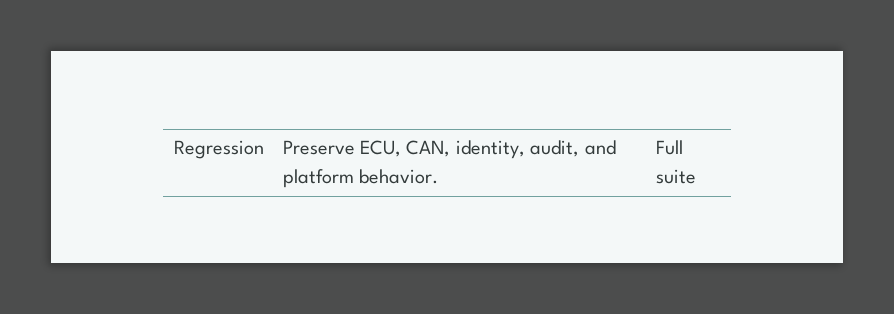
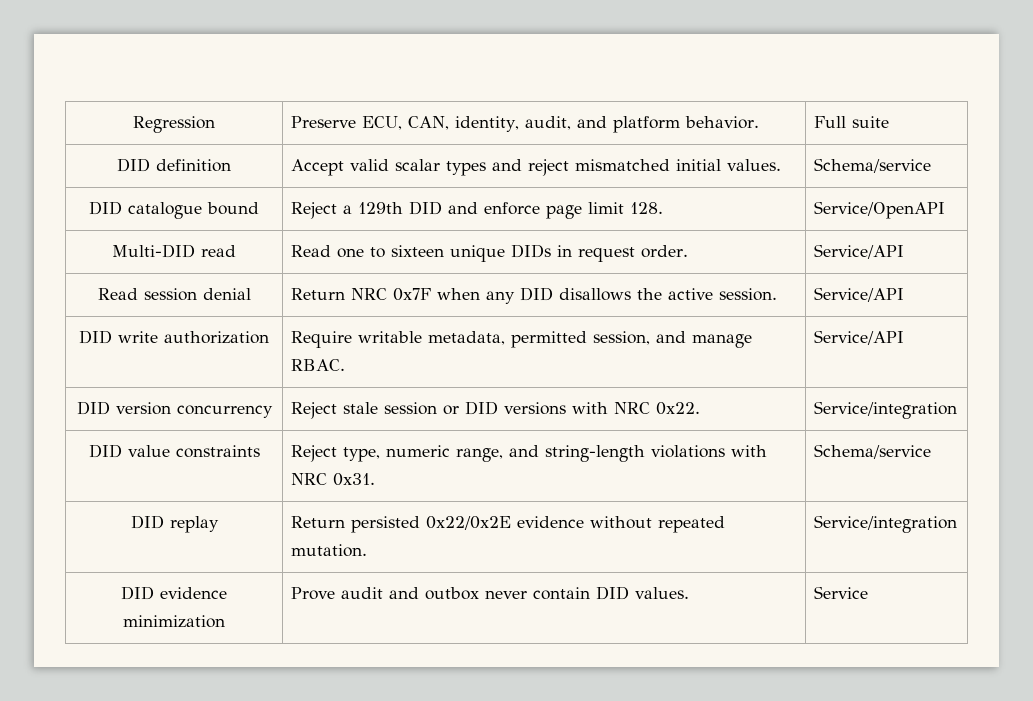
(696, 176) none -> [117,158,231,172] [290,159,781,176] [813,158,931,173] [89,201,259,219] [290,201,663,219] [813,201,945,219] [112,244,236,258] [290,244,688,262] [813,244,904,259] [97,288,251,301] [290,287,777,304] [813,287,904,302] [79,330,269,344] [290,331,752,348] [290,359,345,371] [813,330,904,345] [76,401,273,418] [290,401,700,419] [813,401,957,419] [88,444,260,458] [290,445,767,462] [290,473,375,486] [813,444,931,459] [130,515,219,533] [290,516,725,533] [290,544,367,557] [813,515,957,533] [121,586,227,600] [123,615,225,628] [290,586,689,600] [813,586,868,599] // DID definition | Accept valid scalar types and reject mismatched initial values. | Schema/service // DID catalogue bound | Reject a 129th DID and enforce page limit 128. | Service/OpenAPI // Multi-DID read | Read one to sixteen unique DIDs in request order. | Service/API // Read session denial | Return NRC 0x7F when any DID disallows the active session. | Service/API // DID write authorization | Require writable metadata, permitted session, and manage RBAC. | Service/API // DID version concurrency | Reject stale session or DID versions with NRC 0x22. | Service/integration // DID value constraints | Reject type, numeric range, and string-length violations with NRC 0x31. | Schema/service // DID replay | Return persisted 0x22/0x2E evidence without repeated mutation. | Service/integration // DID evidence minimization | Prove audit and outbox never contain DID values. | Service

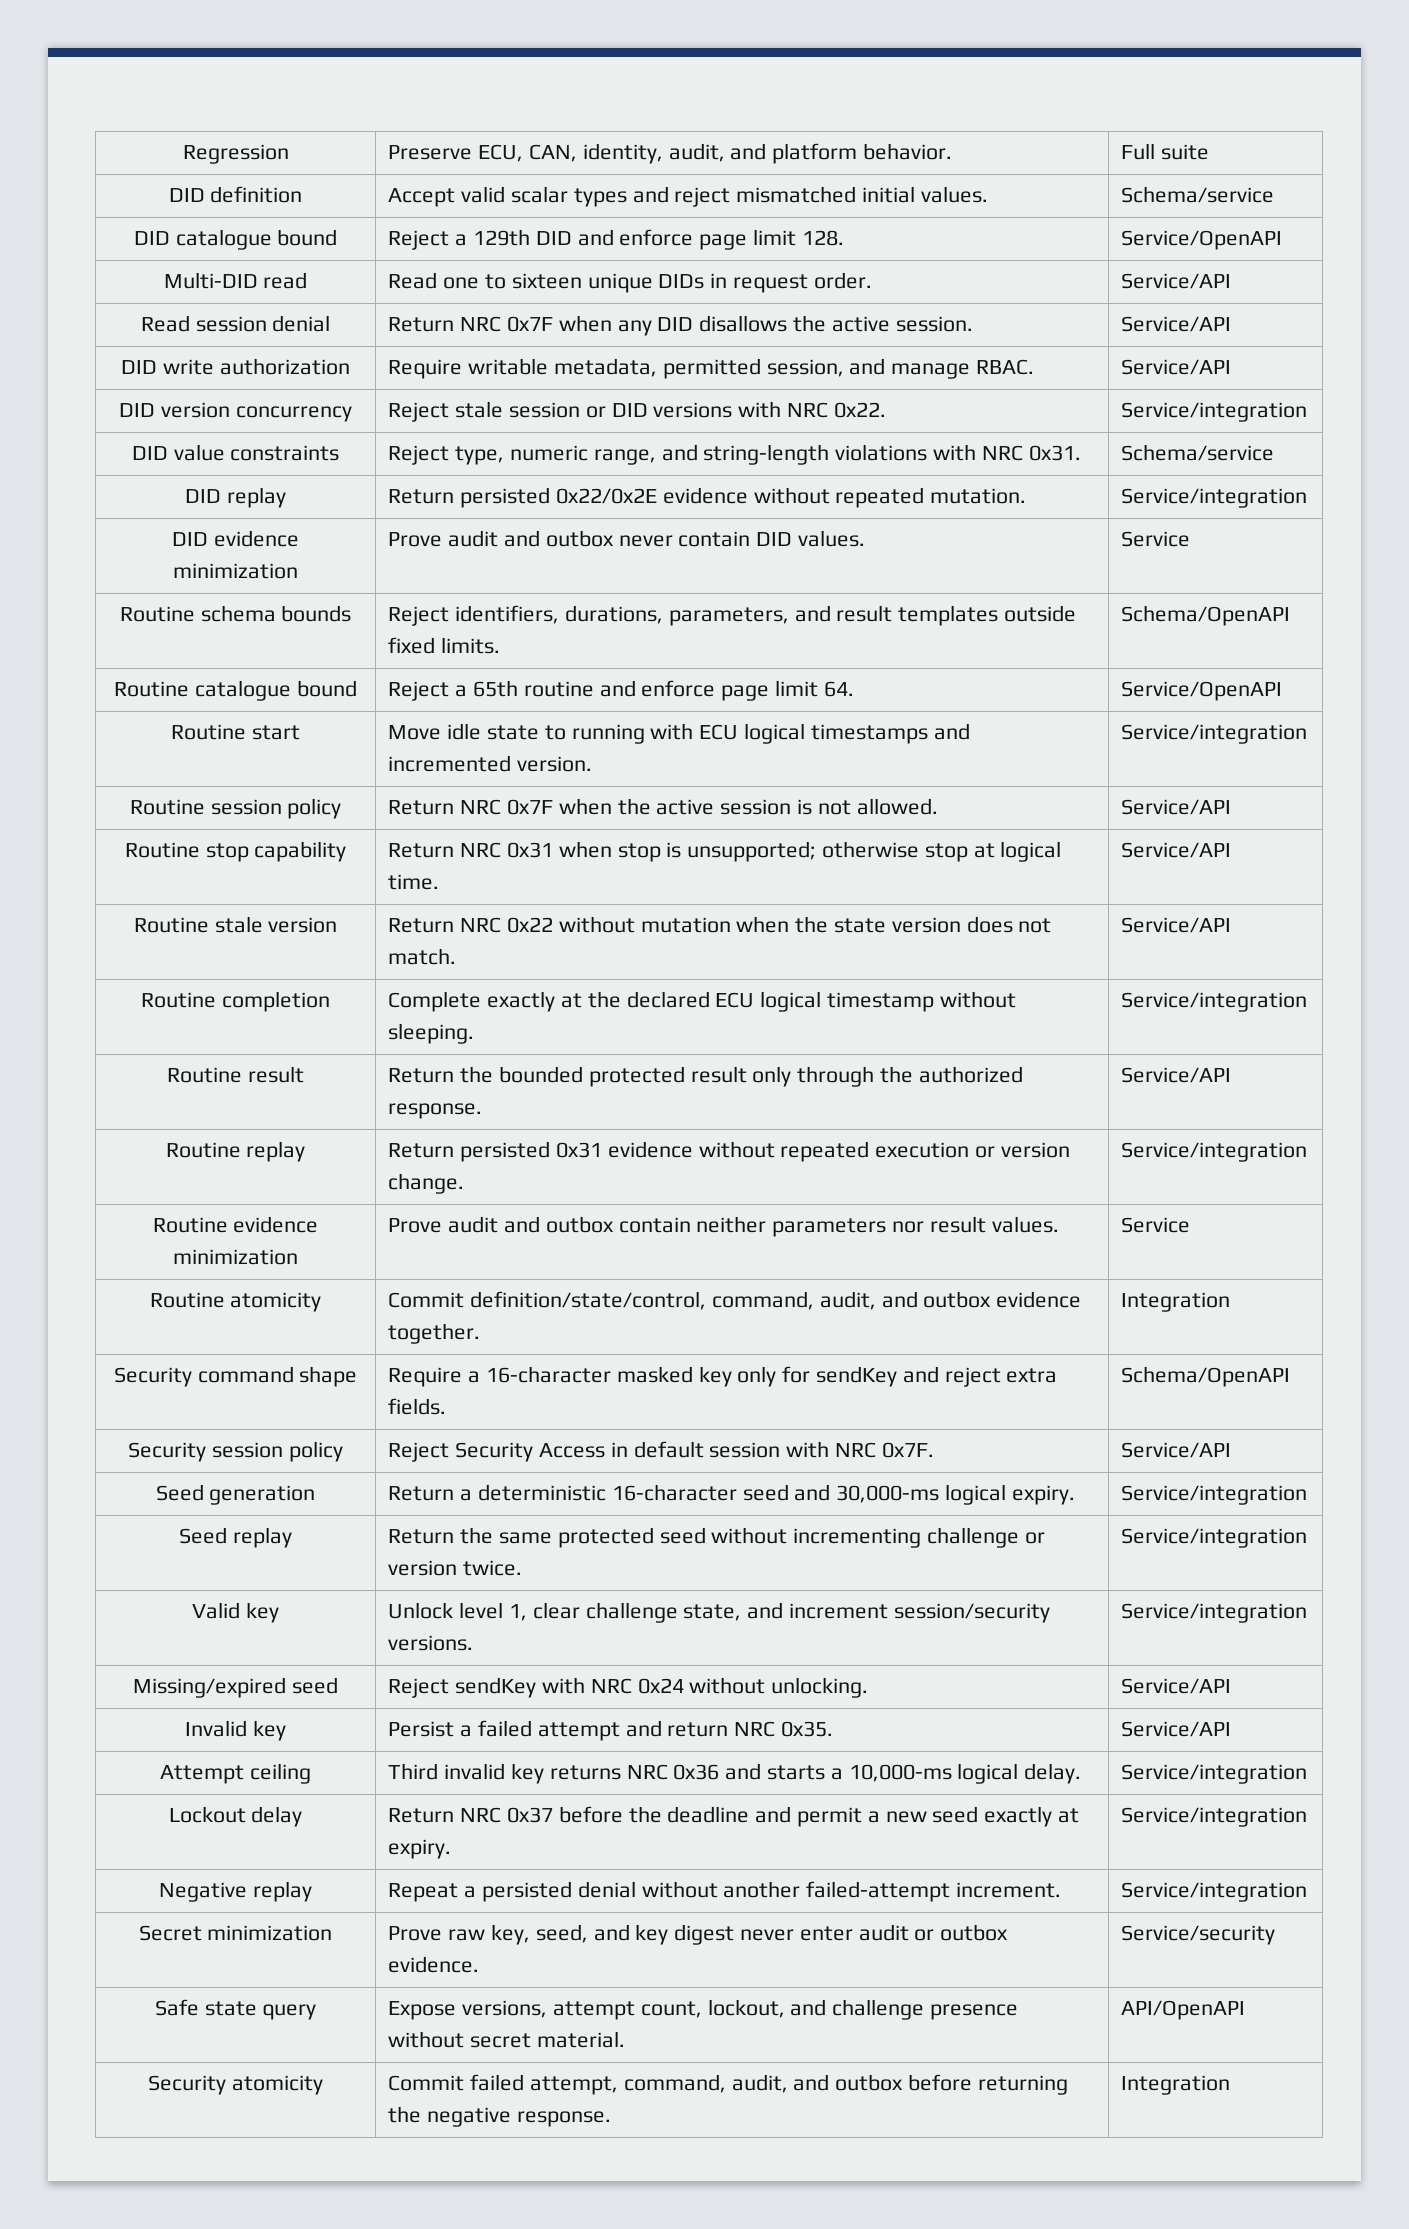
(868, 592) none -> [119,605,352,622] [388,605,1077,626] [388,637,501,654] [1121,605,1291,626] [114,680,357,701] [388,680,854,701] [1121,681,1283,701] [171,724,300,740] [388,723,970,744] [388,755,593,772] [1121,724,1308,744] [129,798,342,819] [388,798,938,815] [1121,799,1232,815] [124,841,347,862] [388,841,1062,862] [388,874,440,890] [1121,842,1232,858] [133,916,338,933] [388,916,1052,933] [388,948,457,965] [1121,917,1232,933] [141,991,330,1012] [388,991,1016,1012] [388,1023,475,1044] [1121,992,1308,1012] [167,1066,304,1083] [388,1066,1023,1087] [388,1103,483,1119] [1121,1067,1232,1083] [165,1141,306,1162] [388,1141,1070,1162] [388,1173,465,1194] [1121,1142,1308,1162] [152,1216,319,1233] [173,1249,298,1265] [388,1216,1059,1237] [1121,1217,1191,1233] [149,1292,322,1312] [388,1291,1082,1310] [388,1323,481,1344] [1121,1292,1231,1312] [113,1366,358,1387] [388,1366,1058,1387] [388,1398,447,1415] [1121,1366,1291,1387] [128,1441,343,1462] [388,1441,934,1462] [1121,1442,1232,1458] [155,1484,316,1505] [388,1484,1075,1505] [1121,1485,1308,1505] [179,1527,292,1548] [388,1527,1045,1548] [388,1560,523,1576] [1121,1528,1308,1548] [192,1602,279,1623] [388,1602,1050,1623] [388,1635,474,1651] [1121,1603,1308,1623] [133,1677,338,1698] [388,1677,869,1698] [1121,1678,1232,1694] [185,1720,286,1741] [388,1720,834,1741] [1121,1721,1232,1737] [160,1763,311,1784] [388,1763,1082,1784] [1121,1764,1308,1784] [168,1806,303,1827] [388,1806,1080,1827] [388,1839,452,1859] [1121,1807,1308,1827] [159,1881,312,1902] [388,1881,1062,1902] [1121,1882,1308,1902] [138,1925,333,1941] [388,1924,1009,1945] [388,1956,480,1973] [1121,1925,1276,1945] [154,1999,317,2020] [388,1999,1019,2020] [388,2031,625,2048] [1121,2000,1246,2020] [148,2075,323,2095] [388,2074,1068,2095] [388,2106,611,2127] [1121,2075,1231,2095] // Routine schema bounds | Reject identifiers, durations, parameters, and result templates outside fixed limits. | Schema/OpenAPI // Routine catalogue bound | Reject a 65th routine and enforce page limit 64. | Service/OpenAPI // Routine start | Move idle state to running with ECU logical timestamps and incremented version. | Service/integration // Routine session policy | Return NRC 0x7F when the active session is not allowed. | Service/API // Routine stop capability | Return NRC 0x31 when stop is unsupported; otherwise stop at logical time. | Service/API // Routine stale version | Return NRC 0x22 without mutation when the state version does not match. | Service/API // Routine completion | Complete exactly at the declared ECU logical timestamp without sleeping. | Service/integration // Routine result | Return the bounded protected result only through the authorized response. | Service/API // Routine replay | Return persisted 0x31 evidence without repeated execution or version change. | Service/integration // Routine evidence minimization | Prove audit and outbox contain neither parameters nor result values. | Service // Routine atomicity | Commit definition/state/control, command, audit, and outbox evidence together. | Integration // Security command shape | Require a 16-character masked key only for sendKey and reject extra fields. | Schema/OpenAPI // Security session policy | Reject Security Access in default session with NRC 0x7F. | Service/API // Seed generation | Return a deterministic 16-character seed and 30,000-ms logical expiry. | Service/integration // Seed replay | Return the same protected seed without incrementing challenge or version twice. | Service/integration // Valid key | Unlock level 1, clear challenge state, and increment session/security versions. | Service/integration // Missing/expired seed | Reject sendKey with NRC 0x24 without unlocking. | Service/API // Invalid key | Persist a failed attempt and return NRC 0x35. | Service/API // Attempt ceiling | Third invalid key returns NRC 0x36 and starts a 10,000-ms logical delay. | Service/integration // Lockout delay | Return NRC 0x37 before the deadline and permit a new seed exactly at expiry. | Service/integration // Negative replay | Repeat a persisted denial without another failed-attempt increment. | Service/integration // Secret minimization | Prove raw key, seed, and key digest never enter audit or outbox evidence. | Service/security // Safe state query | Expose versions, attempt count, lockout, and challenge presence without secret material. | API/OpenAPI // Security atomicity | Commit failed attempt, command, audit, and outbox before returning the negative response. | Integration

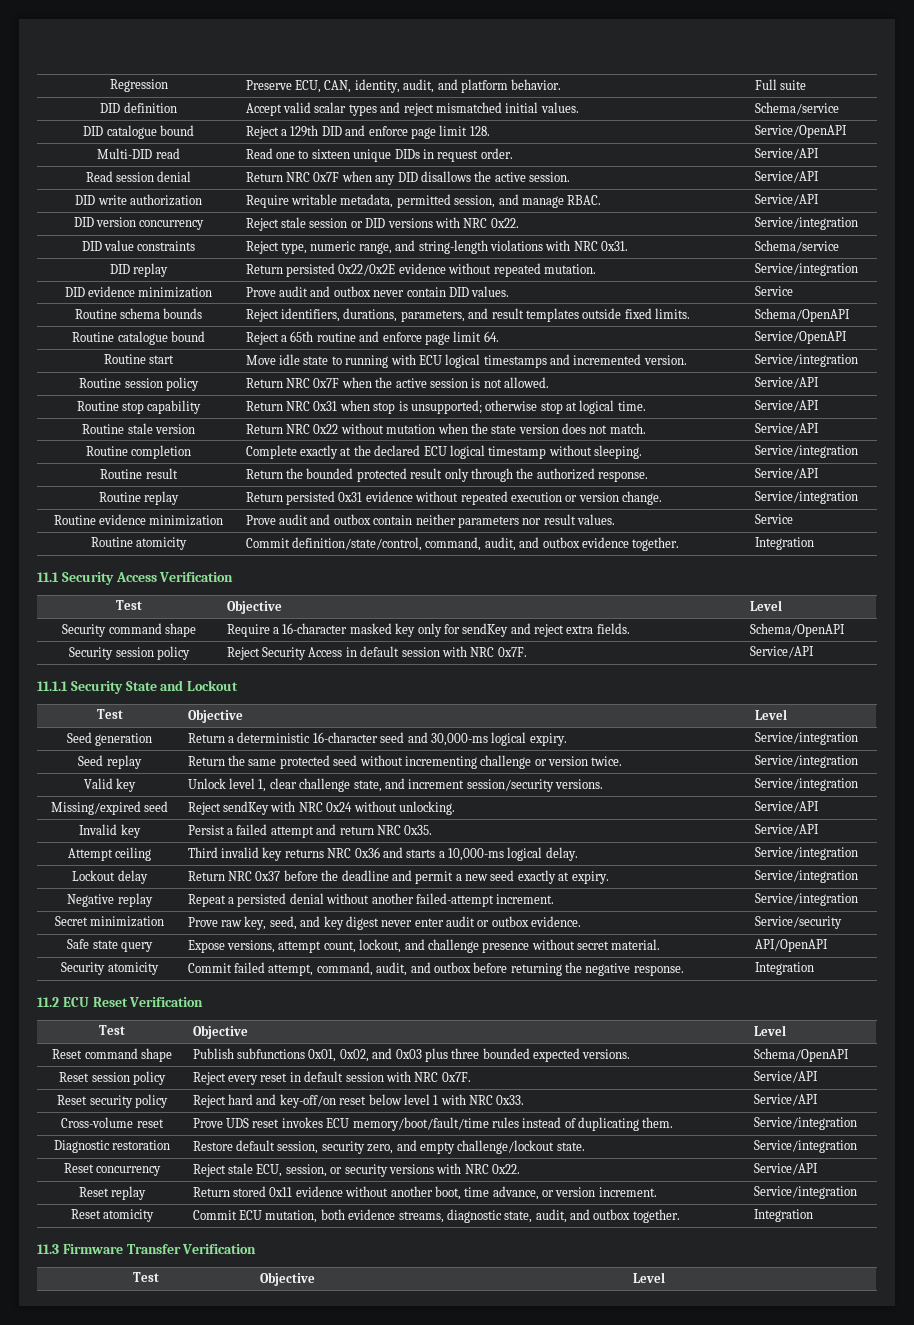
(1231, 1302) none -> [37,572,234,585] [116,600,142,610] [226,600,282,614] [749,600,782,611] // 11.1 Security Access Verification // Test | Objective | Level
(1232, 1450) none -> [37,680,239,694] [96,709,123,719] [187,709,243,723] [754,709,787,720] // 11.1.1 Security State and Lockout // Test | Objective | Level
(1231, 2085) none -> [37,997,204,1007] [99,1025,125,1035] [192,1025,248,1039] [753,1025,786,1036] [52,1048,172,1062] [192,1048,631,1062] [753,1048,849,1062] [59,1071,166,1085] [192,1071,471,1085] [753,1071,818,1083] [57,1094,168,1108] [192,1094,525,1108] [753,1094,818,1106] [61,1117,164,1128] [192,1117,674,1131] [753,1117,857,1130] [53,1140,171,1153] [192,1140,585,1154] [753,1140,857,1153] [63,1163,162,1176] [192,1163,521,1177] [753,1163,818,1175] [78,1186,147,1200] [192,1186,657,1200] [753,1186,857,1199] [70,1209,155,1222] [192,1209,680,1223] [753,1209,813,1222] [37,1244,257,1254] [132,1272,159,1282] [259,1272,315,1286] [632,1272,665,1283] // 11.2 ECU Reset Verification // Test | Objective | Level // Reset command shape | Publish subfunctions 0x01, 0x02, and 0x03 plus three bounded expected versions. | Schema/OpenAPI // Reset session policy | Reject every reset in default session with NRC 0x7F. | Service/API // Reset security policy | Reject hard and key-off/on reset below level 1 with NRC 0x33. | Service/API // Cross-volume reset | Prove UDS reset invokes ECU memory/boot/fault/time rules instead of duplicating them. | Service/integration // Diagnostic restoration | Restore default session, security zero, and empty challenge/lockout state. | Service/integration // Reset concurrency | Reject stale ECU, session, or security versions with NRC 0x22. | Service/API // Reset replay | Return stored 0x11 evidence without another boot, time advance, or version increment. | Service/integration // Reset atomicity | Commit ECU mutation, both evidence streams, diagnostic state, audit, and outbox together. | Integration // 11.3 Firmware Transfer Verification // Test | Objective | Level

